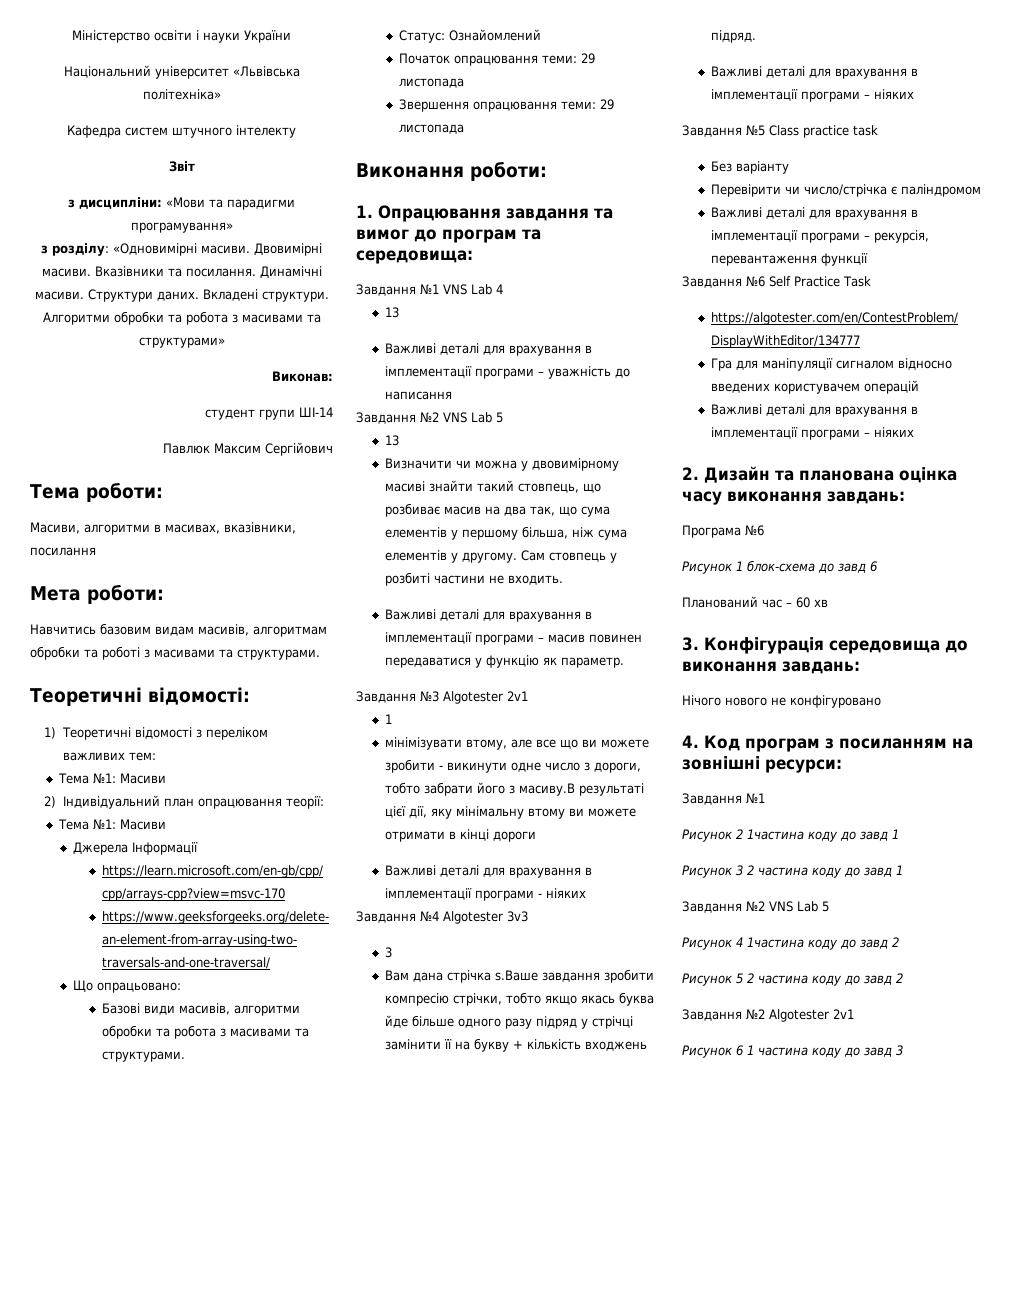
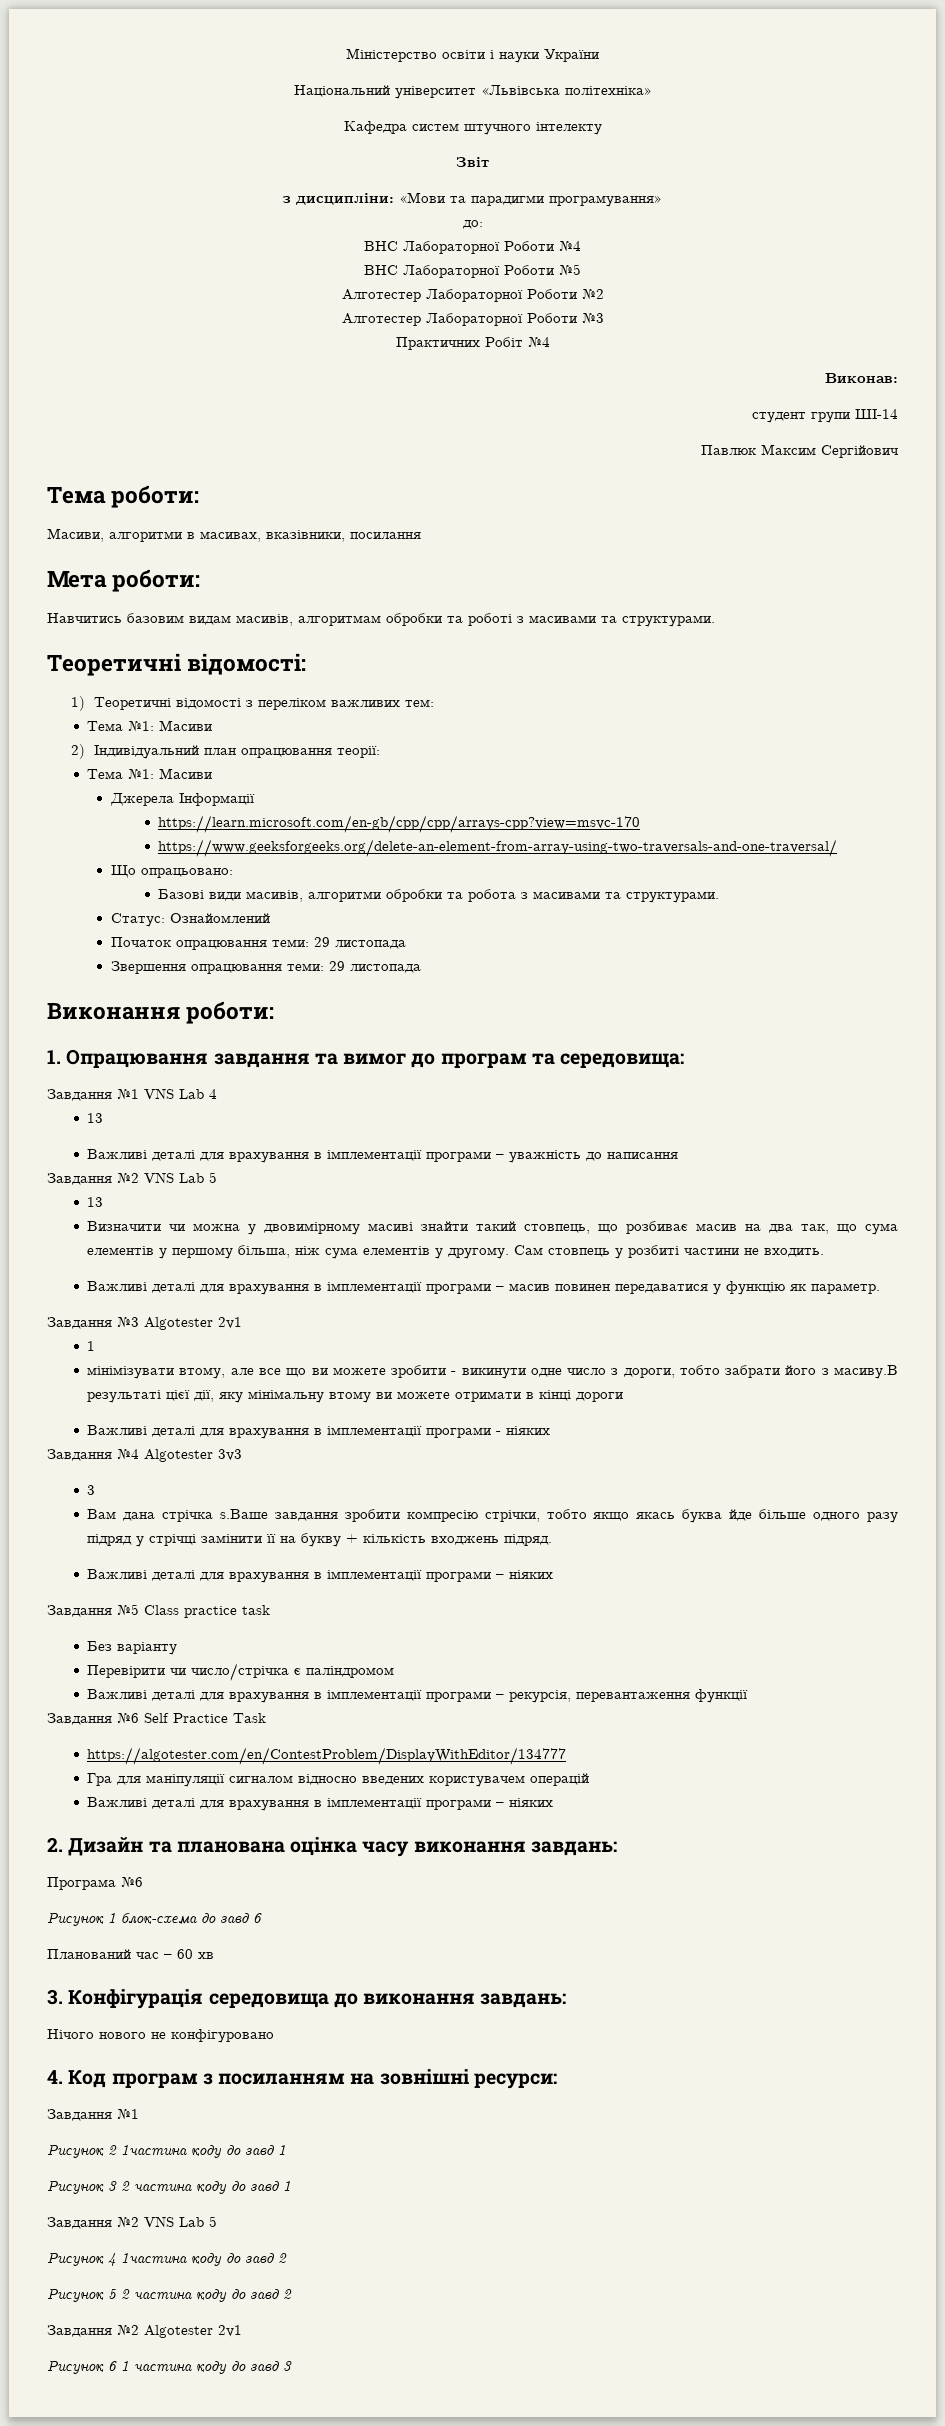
[41,243,322,256] [41,266,322,279] [34,289,329,302] [42,311,321,325] [138,337,225,348] з розділу: «Одновимірні масиви. Двовимірні масиви. Вказівники та посилання. Динамічні масиви. Структури даних. Вкладені структури. Алгоритми обробки та робота з масивами та структурами» -> [462,220,483,229] [364,241,581,254] [364,264,581,278] [341,289,604,302] [341,313,604,326] [395,337,550,350] до: // ВНС Лабораторної Роботи №4 // ВНС Лабораторної Роботи №5 // Алготестер Лабораторної Роботи №2 // Алготестер Лабораторної Роботи №3 // Практичних Робіт №4

